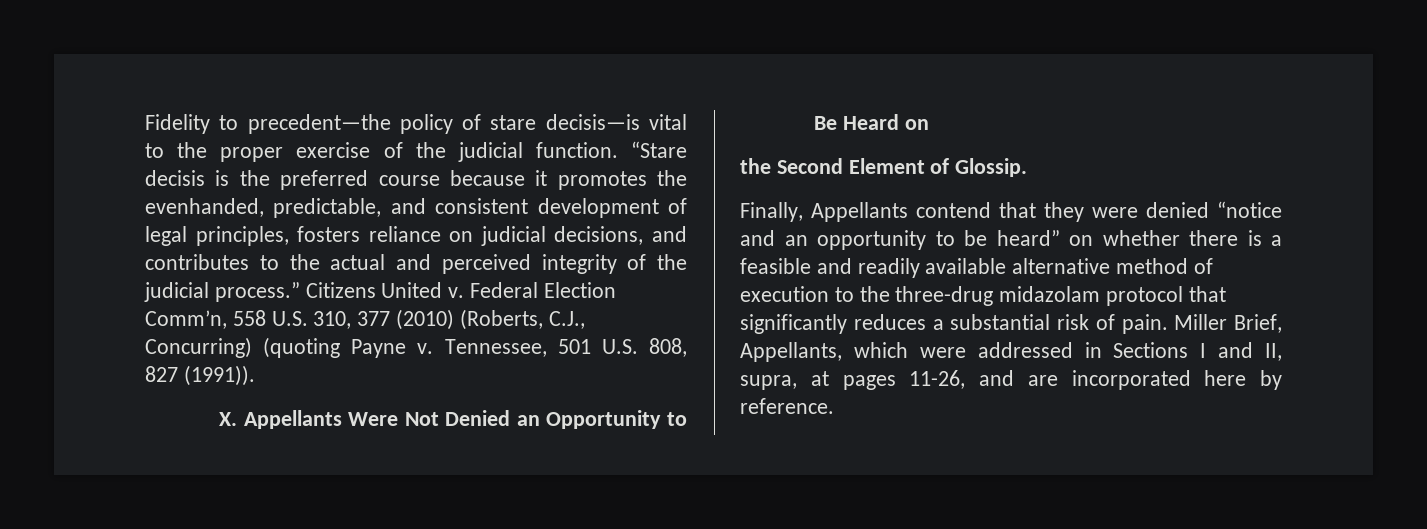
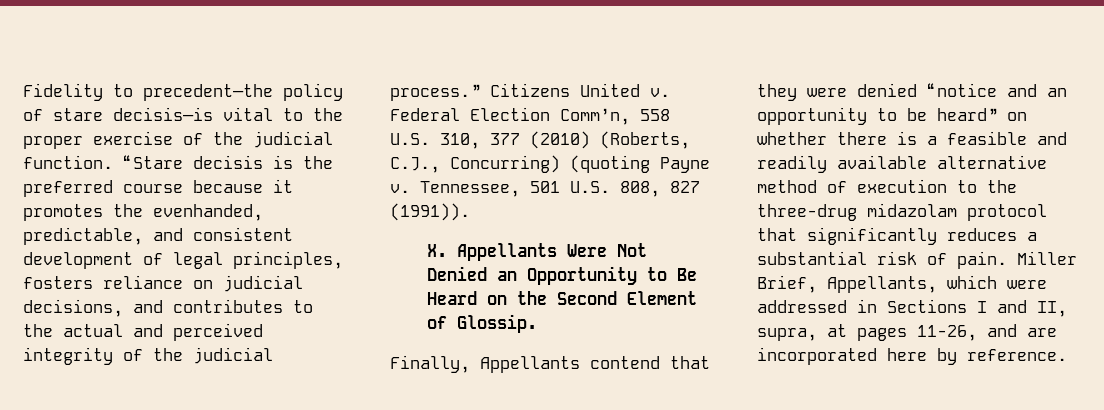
(929, 124) // -> (508, 300) none

